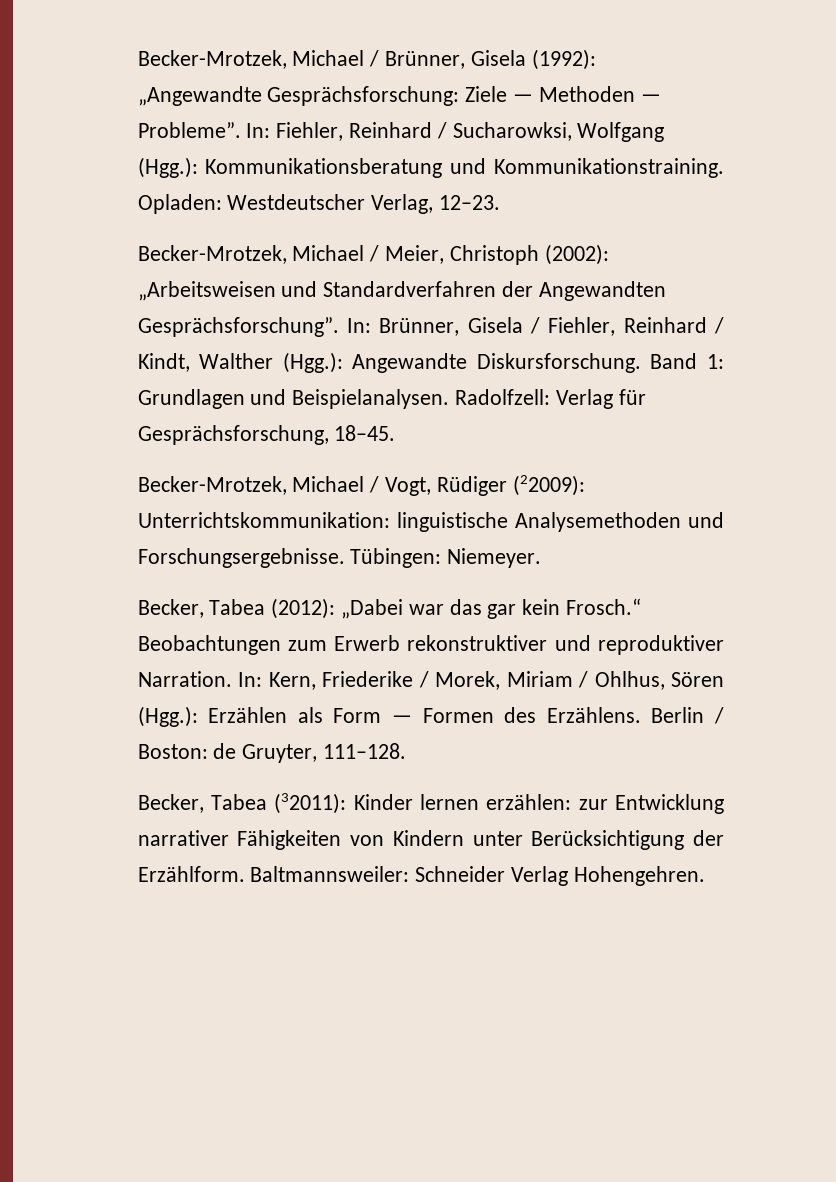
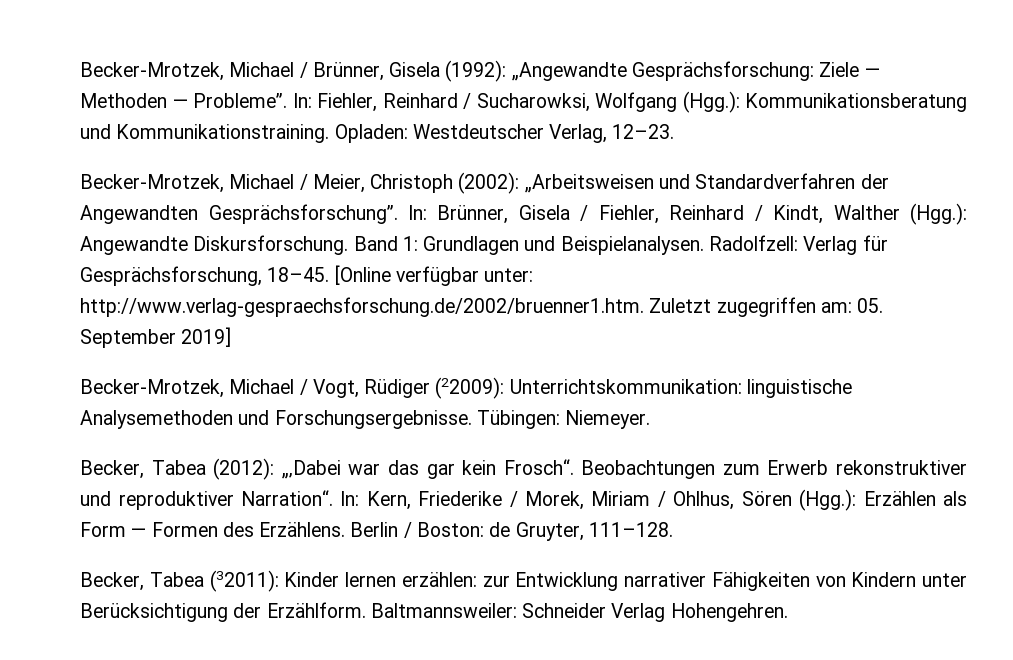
(396, 433) none -> [334,265,534,286] [80,297,884,317] [80,327,232,348] [Online verfügbar unter: http://www.verlag-gespraechsforschung.de/2002/bruenner1.htm. Zuletzt zugegriffen am: 05. September 2019]
[341,599,404,619] „Dabei -> [281,460,341,479] „‚Dabei
[566,598,642,615] Frosch.“ -> [503,459,574,475] Frosch“.
[137,671,232,687] Narration. -> [240,490,333,506] Narration“.

